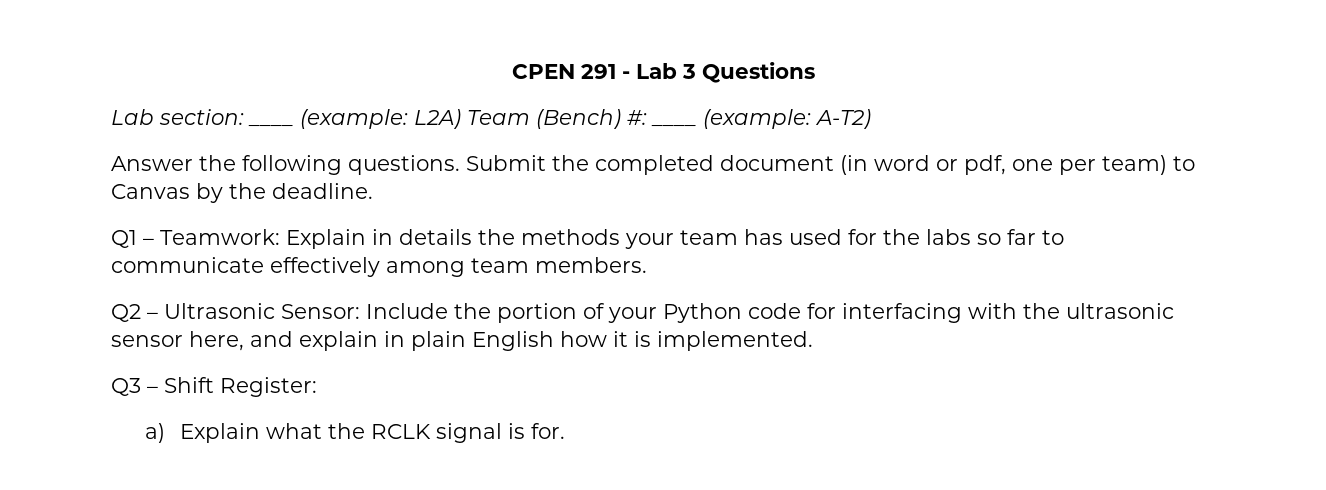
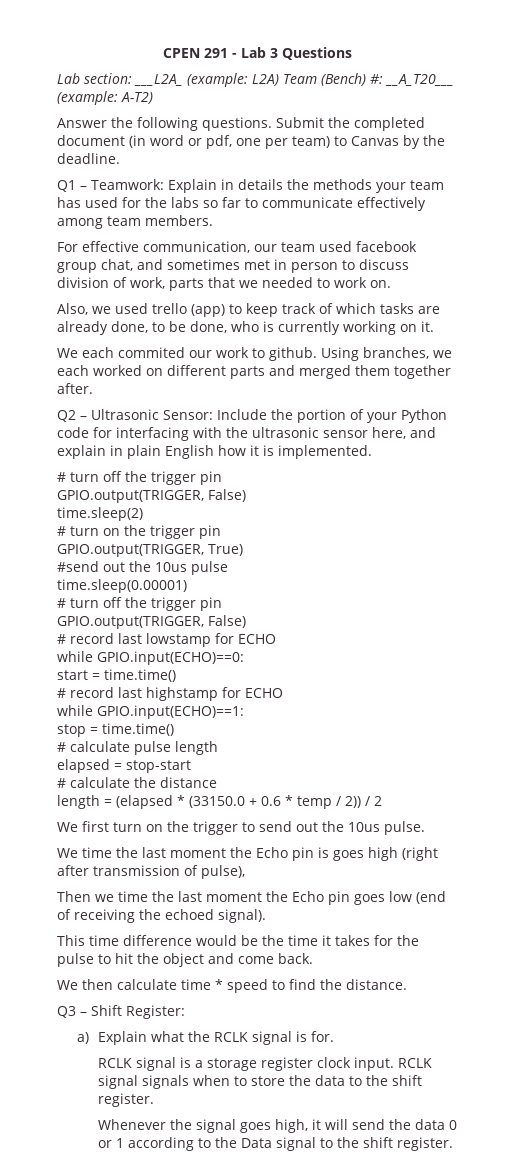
[248,125,294,127] ____ -> [134,74,183,86] ___L2A_
[651,125,697,127] ____ -> [384,74,454,86] __A_T20___
(647, 265) none -> [57,241,417,253] [57,259,409,273] [57,277,391,291] [57,303,440,317] [57,321,434,335] [57,347,452,361] [57,365,451,379] [57,383,93,394] // For effective communication, our team used facebook group chat, and sometimes met in person to discuss division of work, parts that we needed to work on. // Also, we used trello (app) to keep track of which tasks are already done, to be done, who is currently working on it. // We each commited our work to github. Using branches, we each worked on different parts and merged them together after.
(813, 341) none -> [57,471,222,485] [57,489,246,503] [57,507,143,521] [57,525,221,539] [57,544,243,557] [57,561,228,575] [57,579,187,593] [57,597,222,611] [57,615,246,629] [57,633,276,647] [57,651,244,665] [57,669,176,682] [57,687,283,701] [57,705,244,719] [57,723,174,737] [57,741,218,755] [57,759,191,773] [57,777,217,788] [57,795,382,809] [57,821,425,835] [57,847,438,861] [57,865,245,879] [57,891,446,905] [57,909,266,923] [57,935,419,946] [57,953,313,967] [57,979,407,993] // # turn off the trigger pin // GPIO.output(TRIGGER, False) // time.sleep(2) // # turn on the trigger pin // GPIO.output(TRIGGER, True) // #send out the 10us pulse // time.sleep(0.00001) // # turn off the trigger pin // GPIO.output(TRIGGER, False) // # record last lowstamp for ECHO // while GPIO.input(ECHO)==0: // start = time.time() // # record last highstamp for ECHO // while GPIO.input(ECHO)==1: // stop = time.time() // # calculate pulse length // elapsed = stop-start // # calculate the distance // length = (elapsed * (33150.0 + 0.6 * temp / 2)) / 2 // We first turn on the trigger to send out the 10us pulse. // We time the last moment the Echo pin is goes high (right after transmission of pulse), // Then we time the last moment the Echo pin goes low (end of receiving the echoed signal). // This time difference would be the time it takes for the pulse to hit the object and come back. // We then calculate time * speed to find the distance.
(565, 431) none -> [97,1057,432,1071] [97,1075,422,1089] [97,1093,154,1107] [97,1119,457,1133] [97,1137,453,1151] // RCLK signal is a storage register clock input. RCLK signal signals when to store the data to the shift register. // Whenever the signal goes high, it will send the data 0 or 1 according to the Data signal to the shift register.

